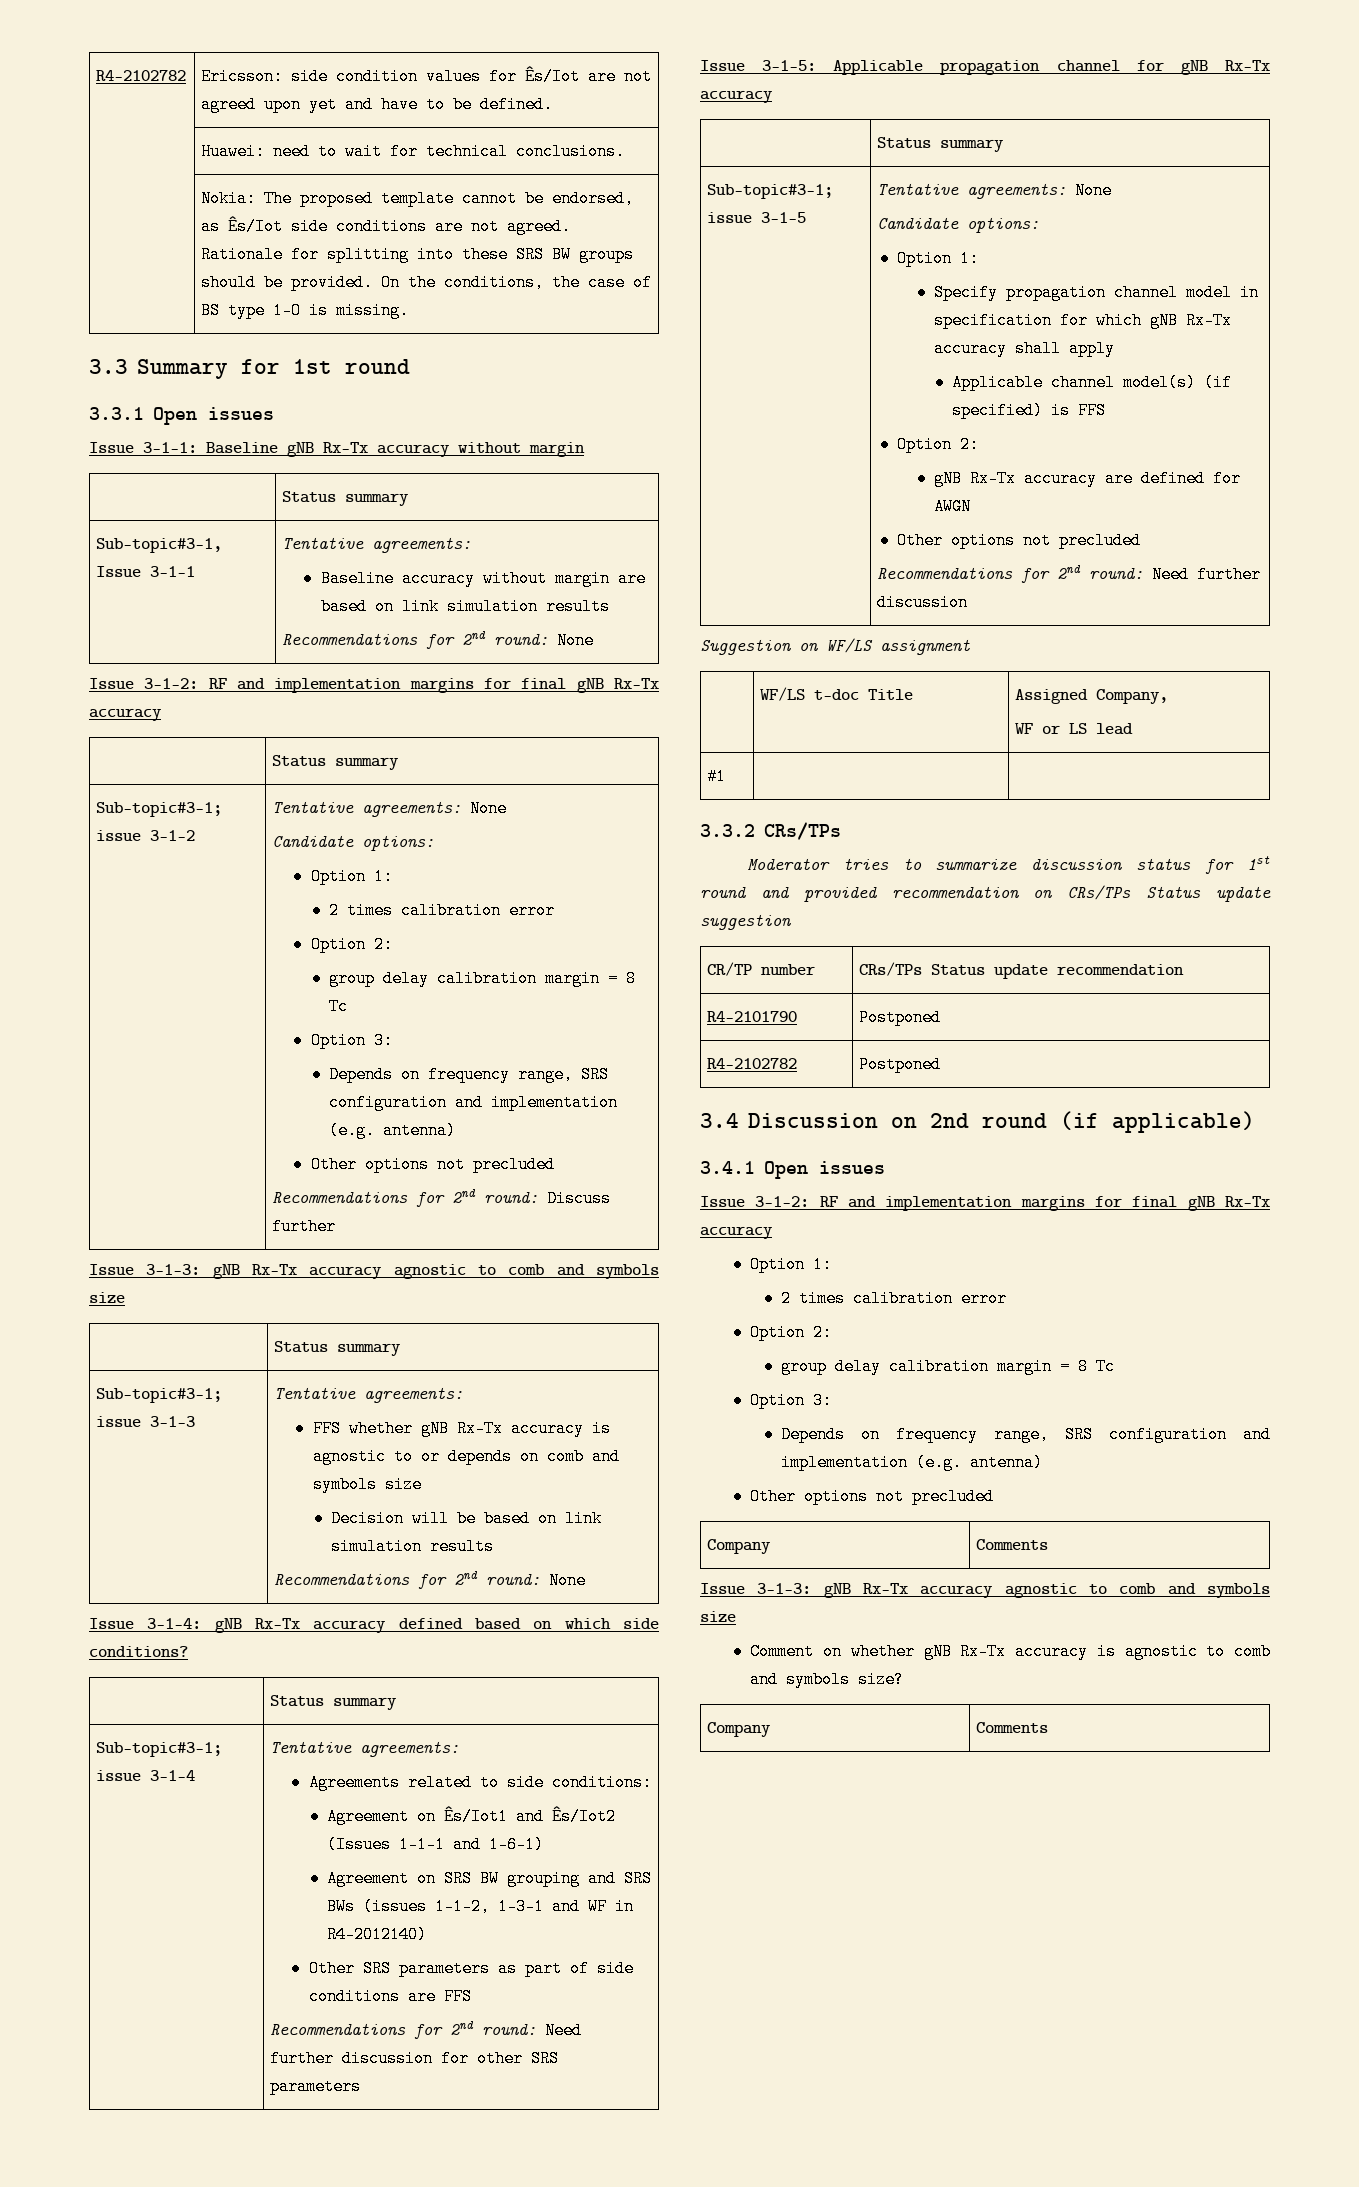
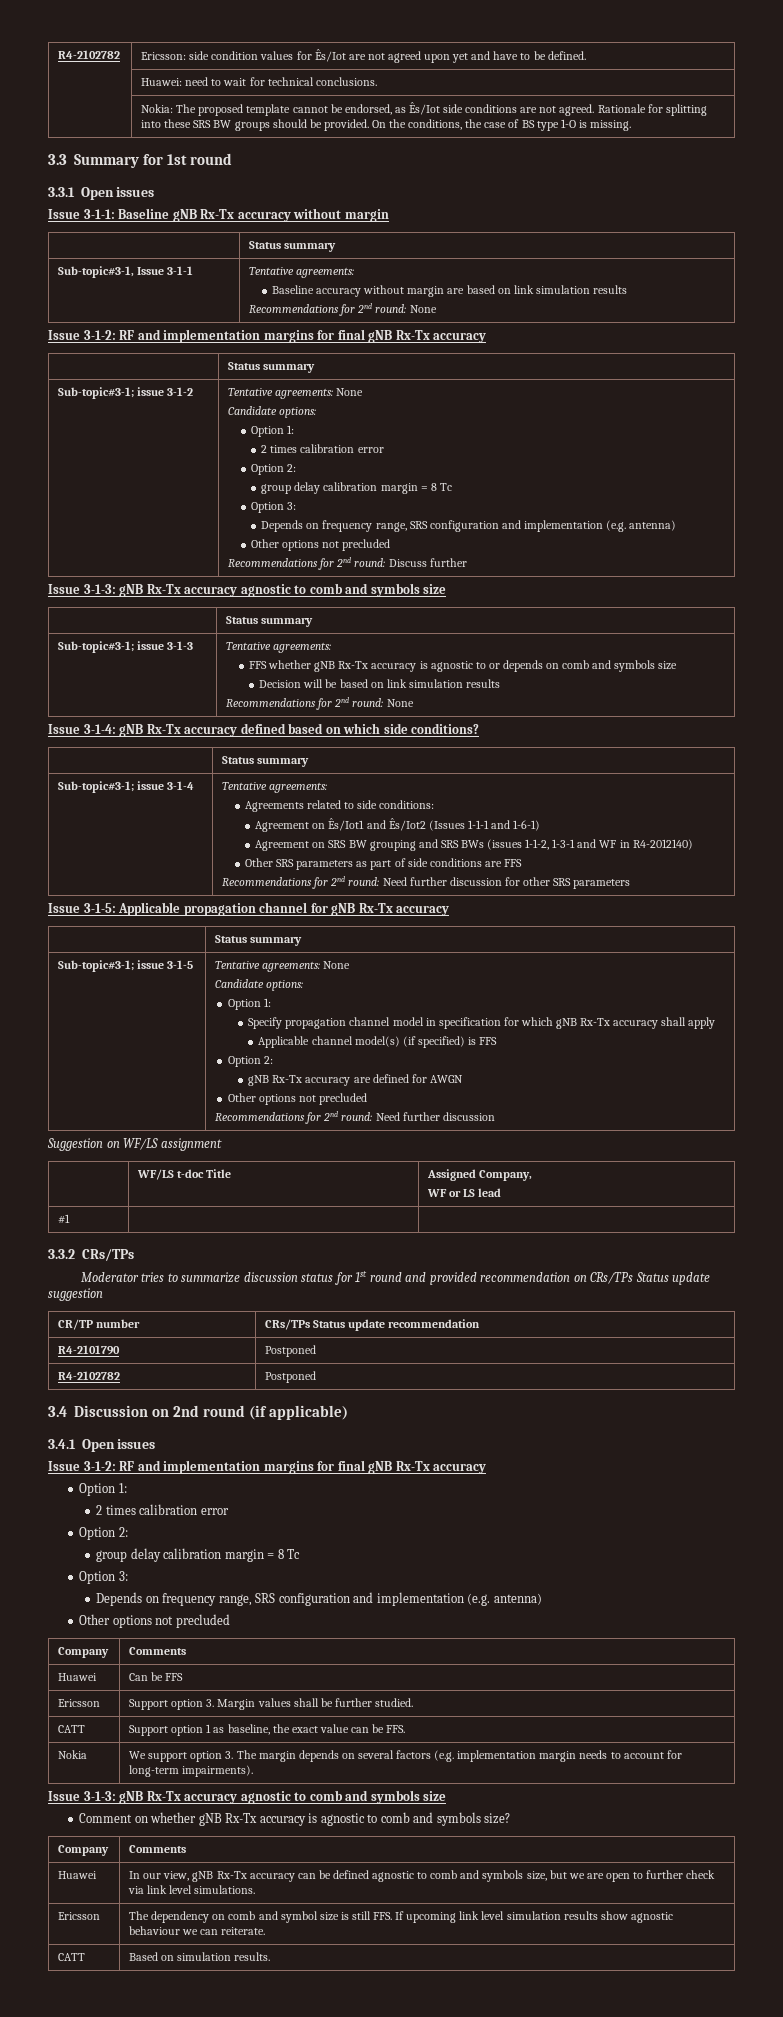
(1049, 1544) none -> [58,1673,98,1681] [129,1672,184,1681] [58,1699,101,1707] [129,1698,413,1710] [58,1725,86,1733] [129,1724,406,1736] [58,1750,88,1759] [129,1750,682,1762] [129,1765,254,1777] // Huawei | Can be FFS // Ericsson | Support option 3. Margin values shall be further studied. // CATT | Support option 1 as baseline, the exact value can be FFS. // Nokia | We support option 3. The margin depends on several factors (e.g. implementation margin needs to account for long-term impairments).
(1049, 1727) none -> [58,1871,98,1879] [129,1870,716,1882] [128,1885,256,1894] [58,1912,101,1920] [129,1911,673,1923] [129,1926,266,1935] [58,1953,86,1961] [129,1952,271,1961] // Huawei | In our view, gNB Rx-Tx accuracy can be defined agnostic to comb and symbols size, but we are open to further check via link level simulations. // Ericsson | The dependency on comb and symbol size is still FFS. If upcoming link level simulation results show agnostic behaviour we can reiterate. // CATT | Based on simulation results.

